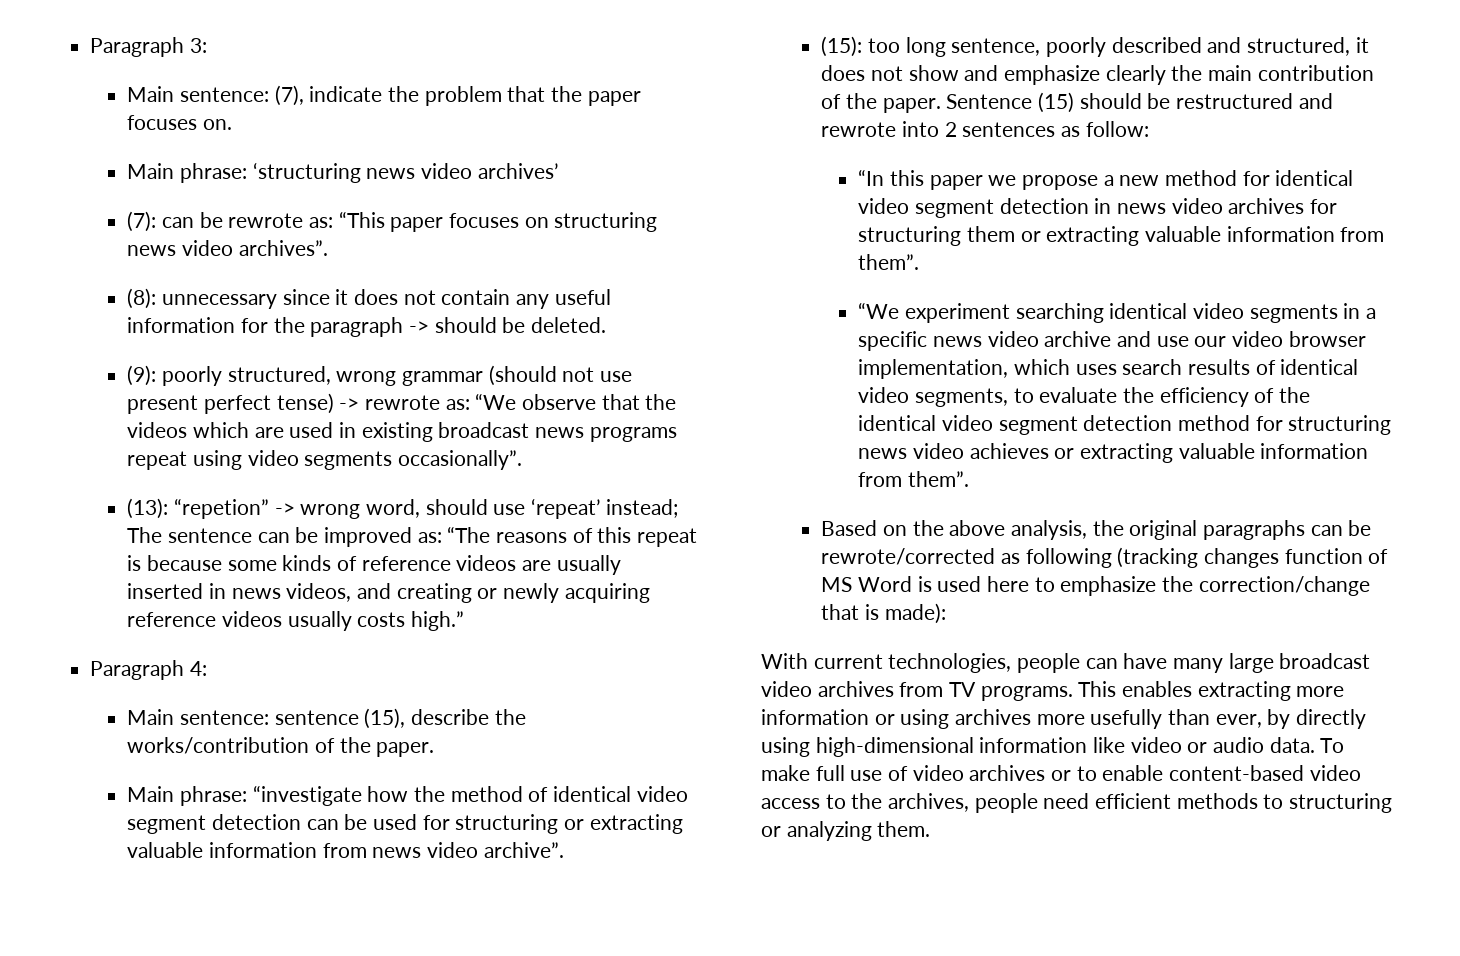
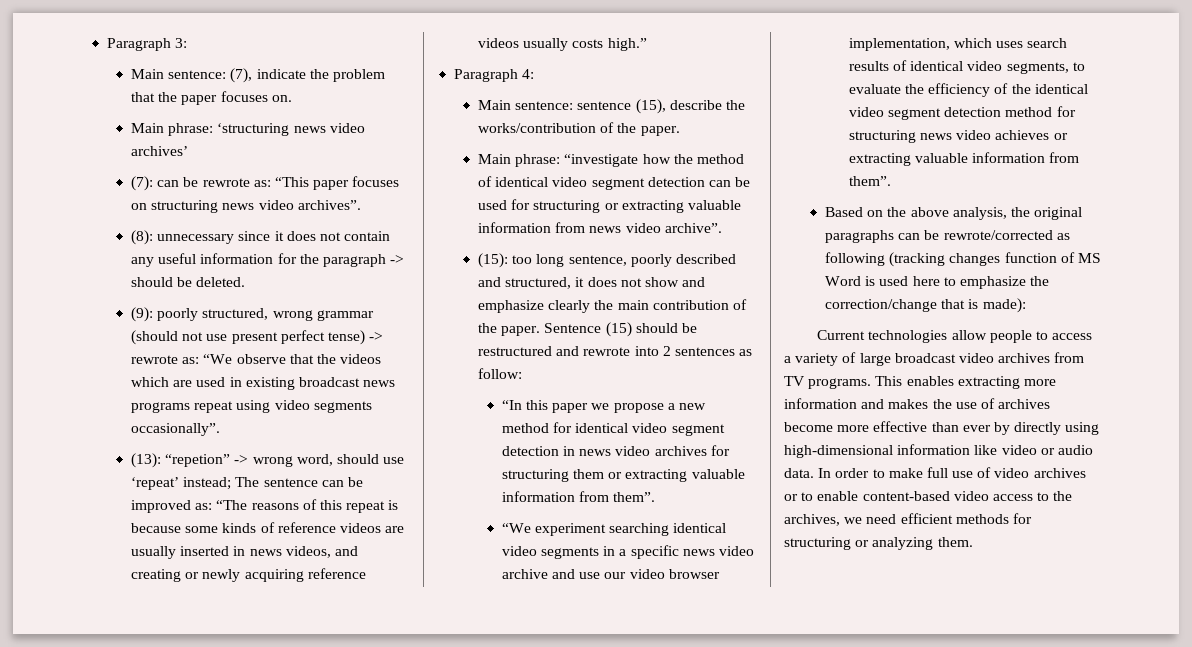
[761,653,1224,673] With current technologies, people can have many -> [817,330,1093,343] [784,352,857,366] Current technologies allow people to access a variety of
[874,709,1262,729] or using archives more usefully than ever, -> [861,398,1051,409] [784,421,991,432] and makes the use of archives become more effective than ever
[1320,738,1345,753] To -> [818,468,885,478] In order to
[974,793,1038,813] people -> [844,517,863,524] we
[1263,794,1284,809] to -> [1012,513,1032,524] for

